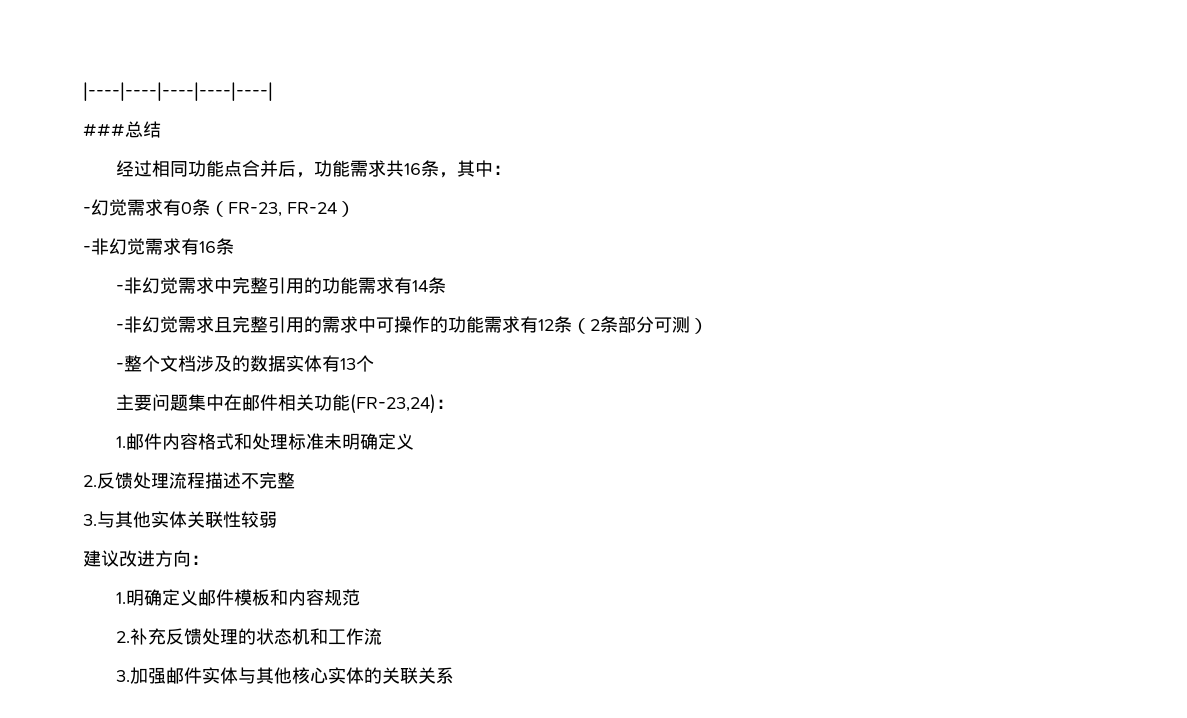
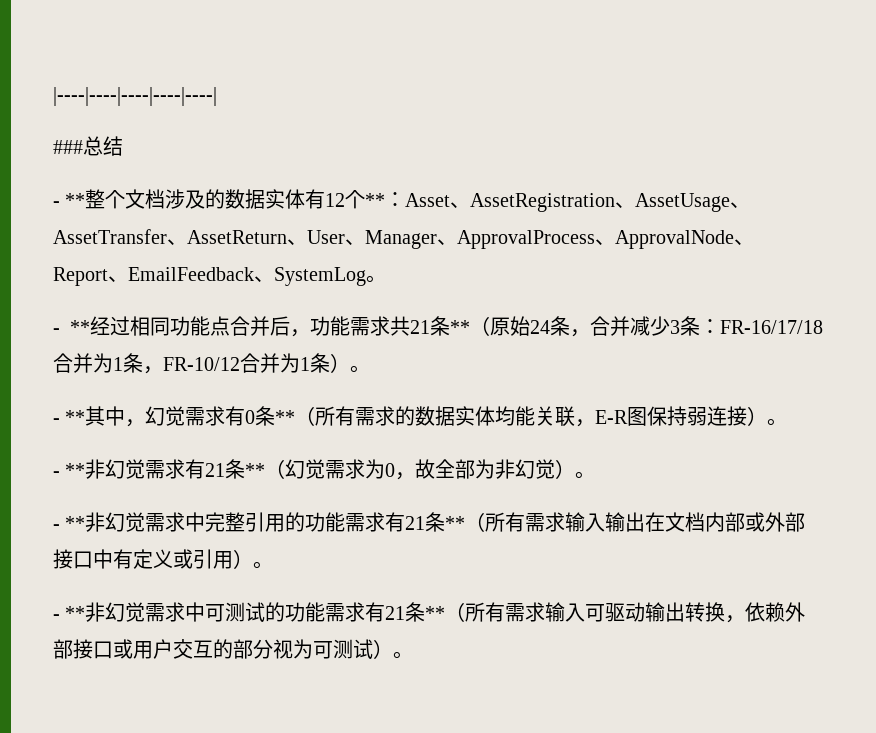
(161, 129) none -> [53,189,751,212] [53,229,754,249] [53,267,386,286] [53,320,91,334] - **整个文档涉及的数据实体有12个**：Asset、AssetRegistration、AssetUsage、AssetTransfer、AssetReturn、User、Manager、ApprovalProcess、ApprovalNode、Report、EmailFeedback、SystemLog。 // - **
[403,160,511,178] [83,199,355,217] [83,246,91,253] 16条，其中： // -幻觉需求有0条（FR-23, FR-24） // - -> [410,316,823,337] [53,353,370,374] [53,406,788,427] [53,463,86,477] 21条**（原始24条，合并减少3条：FR-16/17/18合并为1条，FR-10/12合并为1条）。 // - **其中，幻觉需求有0条**（所有需求的数据实体均能关联，E-R图保持弱连接）。 // - **
[199,238,234,255] [115,285,124,292] 16条 // - -> [205,459,596,480] [53,516,86,530] 21条**（幻觉需求为0，故全部为非幻觉）。 // - **
[411,277,446,294] [115,316,708,334] [115,355,374,372] [115,394,454,414] [115,433,414,450] [83,472,295,489] [83,511,277,528] [83,550,209,567] [115,589,360,606] [115,628,382,645] [115,667,454,684] 14条 // -非幻觉需求且完整引用的需求中可操作的功能需求有12条（2条部分可测） // -整个文档涉及的数据实体有13个 // 主要问题集中在邮件相关功能(FR-23,24)： // 1.邮件内容格式和处理标准未明确定义 // 2.反馈处理流程描述不完整 // 3.与其他实体关联性较弱 // 建议改进方向： // 1.明确定义邮件模板和内容规范 // 2.补充反馈处理的状态机和工作流 // 3.加强邮件实体与其他核心实体的关联关系 -> [405,512,806,532] [53,549,273,569] [53,602,806,623] [53,639,413,659] 21条**（所有需求输入输出在文档内部或外部接口中有定义或引用）。 // - **非幻觉需求中可测试的功能需求有21条**（所有需求输入可驱动输出转换，依赖外部接口或用户交互的部分视为可测试）。

